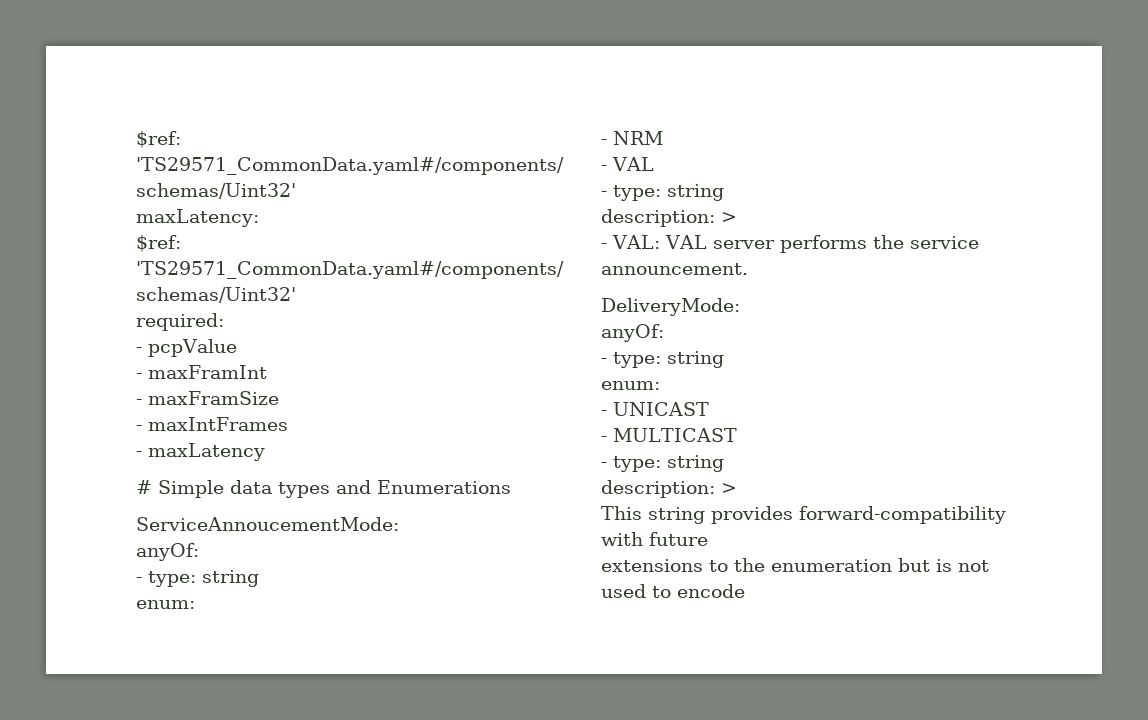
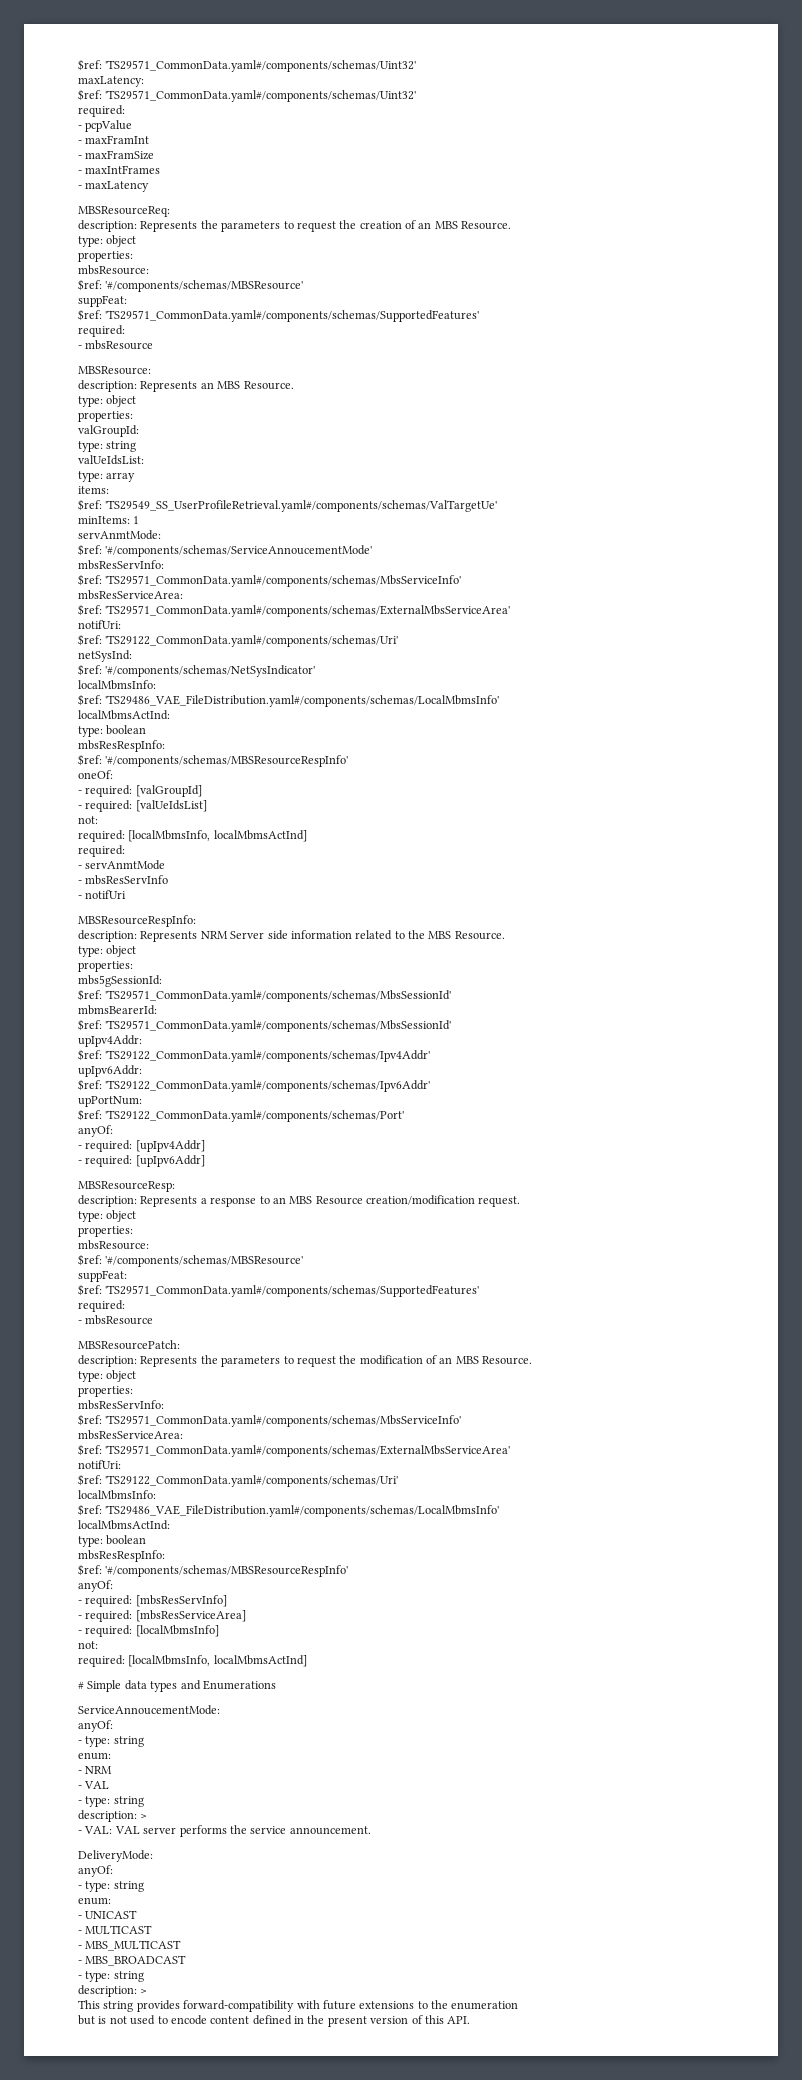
(265, 452) none -> [78,206,170,217] [78,220,512,232] [78,235,137,247] [78,251,133,262] [78,265,149,275] [78,279,304,292] [78,295,127,307] [78,309,480,322] [78,325,125,337] [78,340,154,350] [78,366,151,375] [78,380,294,392] [78,395,137,407] [78,411,133,422] [78,425,139,437] [78,441,137,452] [78,455,144,465] [78,471,136,482] [78,486,109,494] [78,499,498,512] [78,516,140,524] [78,530,161,540] [78,544,373,557] [78,560,164,570] [78,574,462,587] [78,590,183,600] [78,604,511,617] [78,620,121,629] [78,634,399,647] [78,650,132,662] [78,664,316,677] [78,680,156,690] [78,694,500,707] [78,710,170,720] [78,725,147,737] [78,740,165,752] [78,754,349,767] [78,770,113,779] [78,785,202,797] [78,800,207,812] [78,816,98,824] [78,830,307,842] [78,845,125,857] [78,860,166,870] [78,875,169,885] [78,890,127,899] [78,915,196,927] [78,930,505,942] [78,945,137,957] [78,961,133,972] [78,975,162,987] [78,989,452,1002] [78,1005,157,1015] [78,1019,452,1032] [78,1035,142,1047] [78,1049,431,1062] [78,1065,142,1077] [78,1079,431,1092] [78,1096,142,1107] [78,1109,405,1122] [78,1125,113,1137] [78,1140,205,1152] [78,1155,205,1167] [78,1181,175,1192] [78,1195,521,1207] [78,1210,137,1222] [78,1226,133,1237] [78,1240,149,1250] [78,1254,304,1267] [78,1270,127,1282] [78,1284,480,1297] [78,1300,125,1312] [78,1315,154,1325] [78,1340,180,1350] [78,1355,533,1367] [78,1370,137,1382] [78,1386,133,1397] [78,1400,164,1410] [78,1414,462,1427] [78,1430,183,1440] [78,1444,511,1457] [78,1460,121,1469] [78,1474,399,1487] [78,1490,156,1500] [78,1504,500,1517] [78,1520,170,1530] [78,1535,147,1547] [78,1550,165,1562] [78,1564,349,1577] [78,1580,113,1592] [78,1595,227,1607] [78,1610,246,1622] [78,1625,219,1637] [78,1641,98,1649] [78,1655,307,1667] // MBSResourceReq: // description: Represents the parameters to request the creation of an MBS Resource. // type: object // properties: // mbsResource: // $ref: '#/components/schemas/MBSResource' // suppFeat: // $ref: 'TS29571_CommonData.yaml#/components/schemas/SupportedFeatures' // required: // - mbsResource // MBSResource: // description: Represents an MBS Resource. // type: object // properties: // valGroupId: // type: string // valUeIdsList: // type: array // items: // $ref: 'TS29549_SS_UserProfileRetrieval.yaml#/components/schemas/ValTargetUe' // minItems: 1 // servAnmtMode: // $ref: '#/components/schemas/ServiceAnnoucementMode' // mbsResServInfo: // $ref: 'TS29571_CommonData.yaml#/components/schemas/MbsServiceInfo' // mbsResServiceArea: // $ref: 'TS29571_CommonData.yaml#/components/schemas/ExternalMbsServiceArea' // notifUri: // $ref: 'TS29122_CommonData.yaml#/components/schemas/Uri' // netSysInd: // $ref: '#/components/schemas/NetSysIndicator' // localMbmsInfo: // $ref: 'TS29486_VAE_FileDistribution.yaml#/components/schemas/LocalMbmsInfo' // localMbmsActInd: // type: boolean // mbsResRespInfo: // $ref: '#/components/schemas/MBSResourceRespInfo' // oneOf: // - required: [valGroupId] // - required: [valUeIdsList] // not: // required: [localMbmsInfo, localMbmsActInd] // required: // - servAnmtMode // - mbsResServInfo // - notifUri // MBSResourceRespInfo: // description: Represents NRM Server side information related to the MBS Resource. // type: object // properties: // mbs5gSessionId: // $ref: 'TS29571_CommonData.yaml#/components/schemas/MbsSessionId' // mbmsBearerId: // $ref: 'TS29571_CommonData.yaml#/components/schemas/MbsSessionId' // upIpv4Addr: // $ref: 'TS29122_CommonData.yaml#/components/schemas/Ipv4Addr' // upIpv6Addr: // $ref: 'TS29122_CommonData.yaml#/components/schemas/Ipv6Addr' // upPortNum: // $ref: 'TS29122_CommonData.yaml#/components/schemas/Port' // anyOf: // - required: [upIpv4Addr] // - required: [upIpv6Addr] // MBSResourceResp: // description: Represents a response to an MBS Resource creation/modification request. // type: object // properties: // mbsResource: // $ref: '#/components/schemas/MBSResource' // suppFeat: // $ref: 'TS29571_CommonData.yaml#/components/schemas/SupportedFeatures' // required: // - mbsResource // MBSResourcePatch: // description: Represents the parameters to request the modification of an MBS Resource. // type: object // properties: // mbsResServInfo: // $ref: 'TS29571_CommonData.yaml#/components/schemas/MbsServiceInfo' // mbsResServiceArea: // $ref: 'TS29571_CommonData.yaml#/components/schemas/ExternalMbsServiceArea' // notifUri: // $ref: 'TS29122_CommonData.yaml#/components/schemas/Uri' // localMbmsInfo: // $ref: 'TS29486_VAE_FileDistribution.yaml#/components/schemas/LocalMbmsInfo' // localMbmsActInd: // type: boolean // mbsResRespInfo: // $ref: '#/components/schemas/MBSResourceRespInfo' // anyOf: // - required: [mbsResServInfo] // - required: [mbsResServiceArea] // - required: [localMbmsInfo] // not: // required: [localMbmsInfo, localMbmsActInd]
(737, 435) none -> [78,1940,182,1951] [78,1955,187,1966] // - MBS_MULTICAST // - MBS_BROADCAST
(708, 539) // -> (356, 2005) none
(892, 565) none -> (519, 2005) //
(745, 591) none -> [210,2015,471,2027] content defined in the present version of this API.

